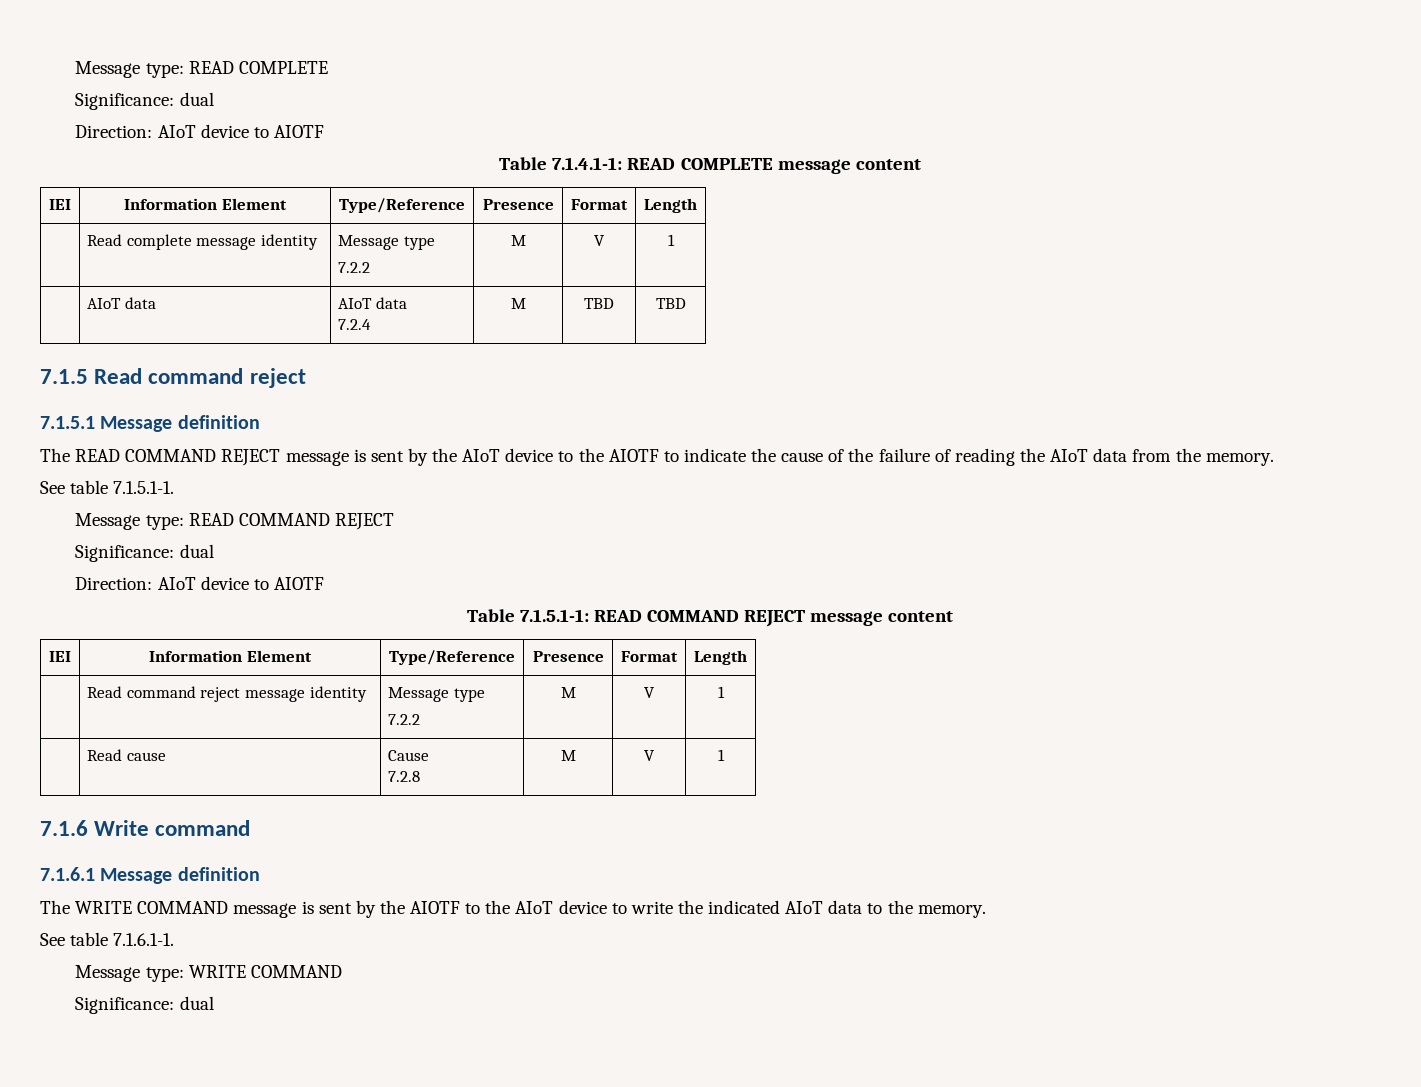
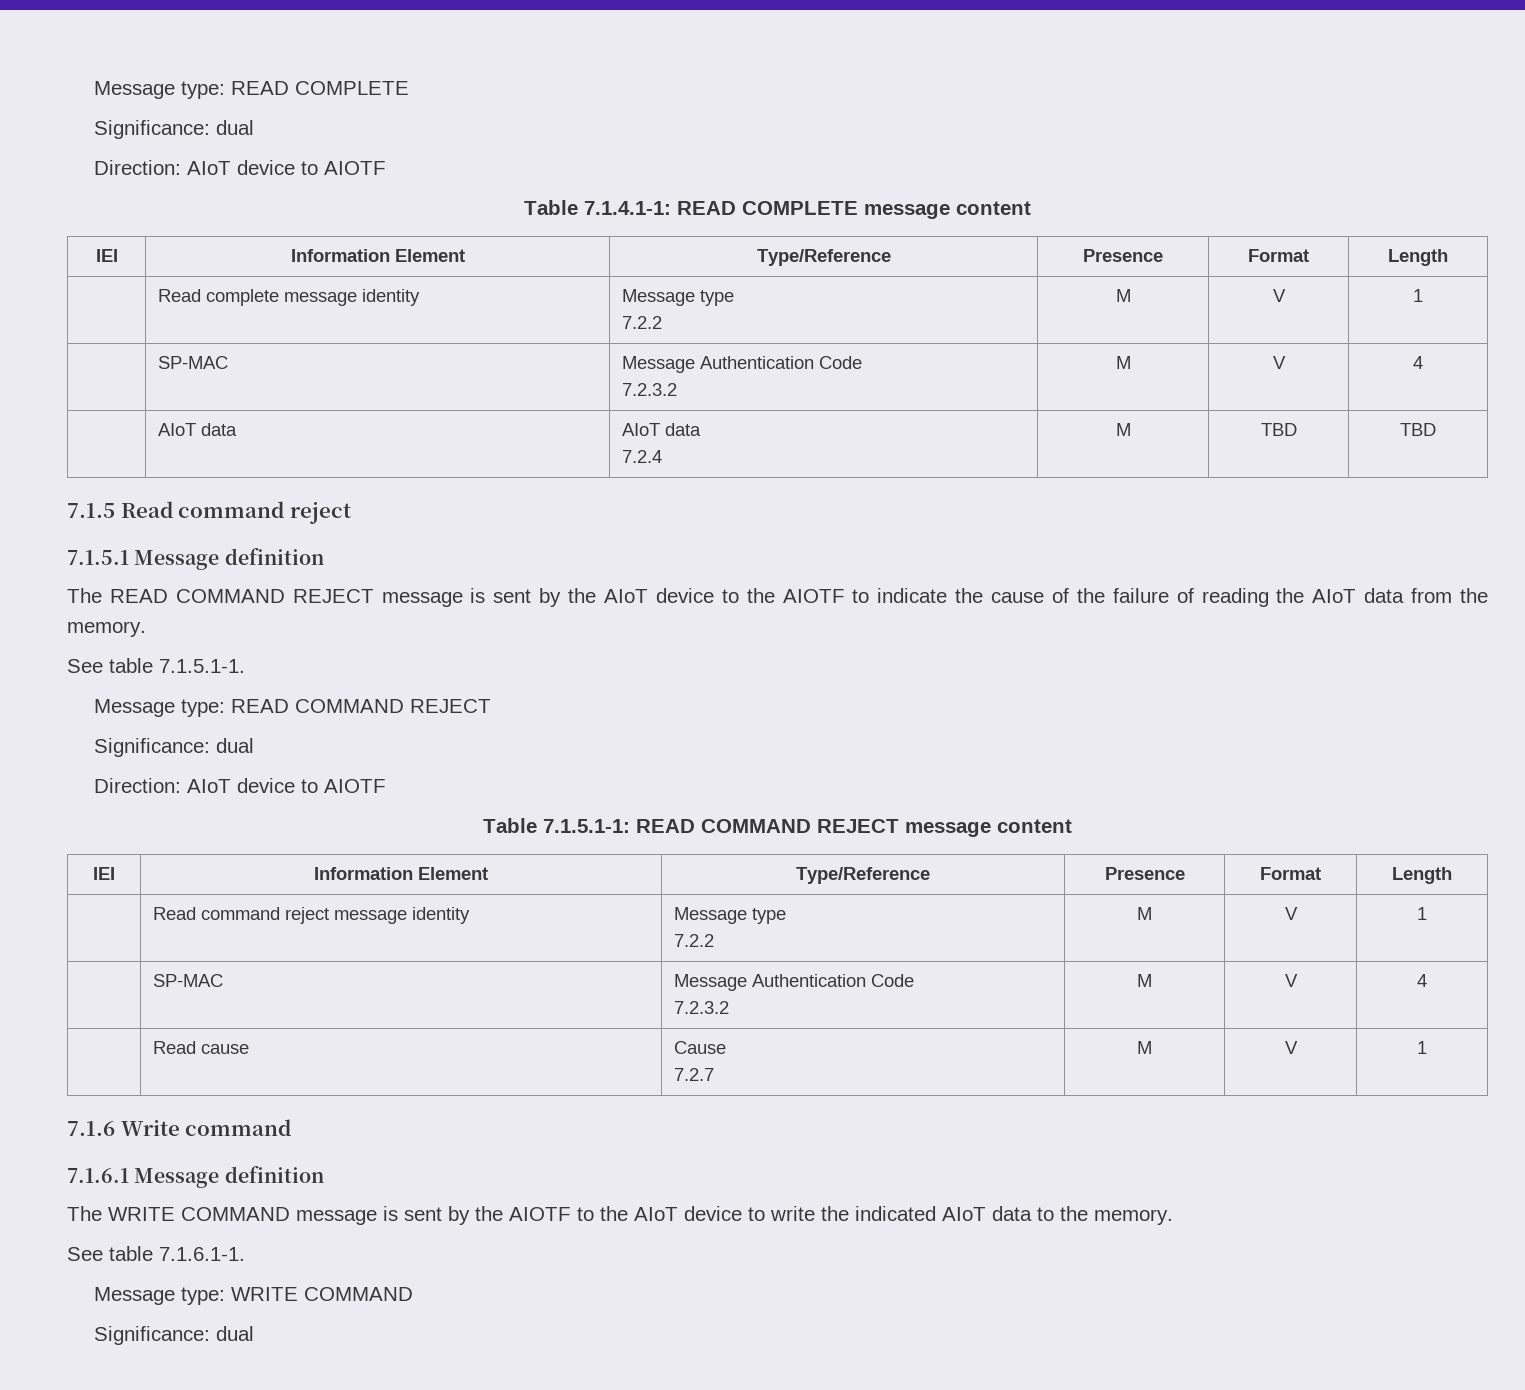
(675, 240) none -> [158,356,229,369] [622,356,863,373] [622,383,678,396] [1115,356,1131,369] [1272,356,1286,369] [1413,356,1423,369] // | SP-MAC | Message Authentication Code // 7.2.3.2 | M | V | 4
(725, 692) none -> [153,974,224,987] [674,974,915,991] [674,1001,730,1014] [1137,974,1152,987] [1284,974,1298,987] [1417,974,1427,987] // | SP-MAC | Message Authentication Code // 7.2.3.2 | M | V | 4
[388,771,421,782] 7.2.8 -> [674,1068,715,1081] 7.2.7

